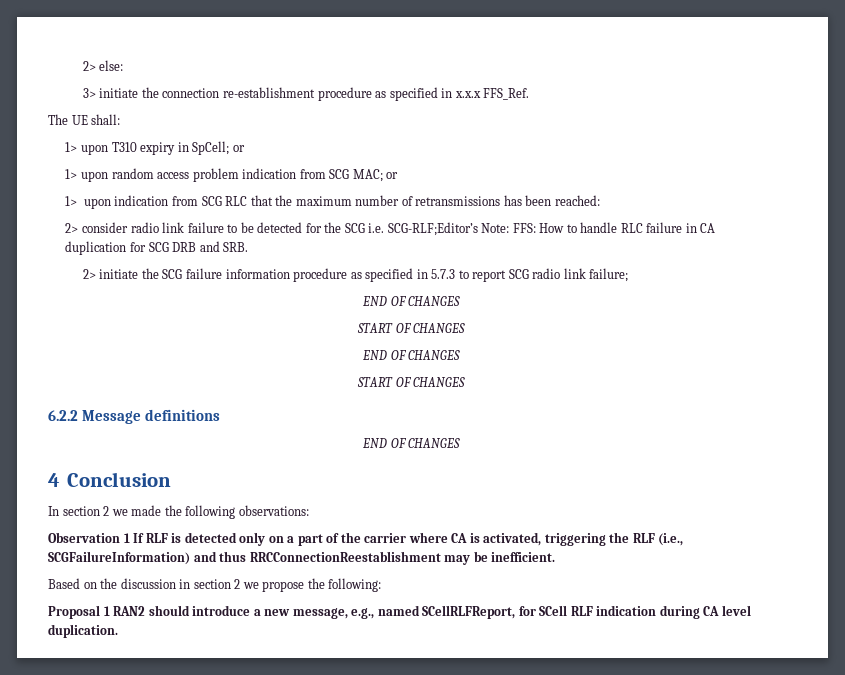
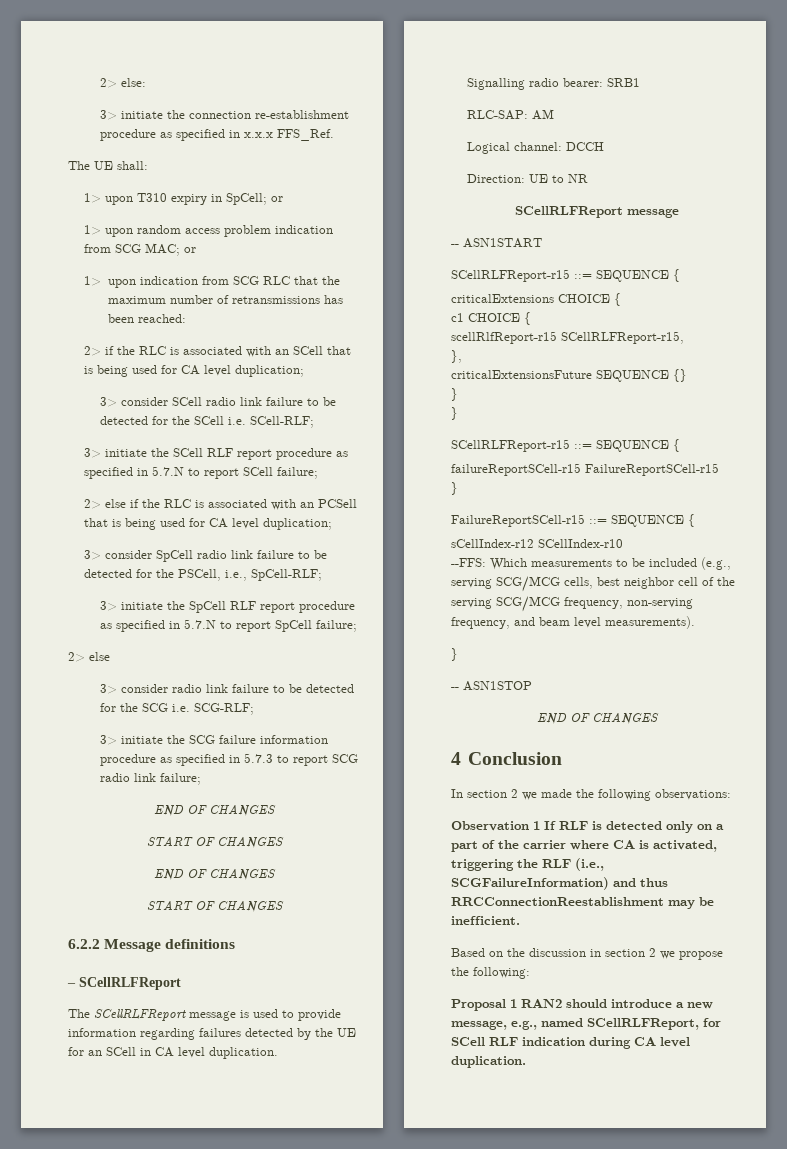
(79, 228) none -> [104,346,351,357] [83,365,304,377] [99,397,336,407] [99,416,314,428] [83,448,348,460] [83,466,318,479] [83,499,357,510] [83,518,332,530] [83,550,327,562] [83,569,322,581] [99,601,355,613] [99,619,357,632] [68,652,110,662] [99,684,117,694] if the RLC is associated with an SCell that is being used for CA level duplication; // 3> consider SCell radio link failure to be detected for the SCell i.e. SCell-RLF; // 3> initiate the SCell RLF report procedure as specified in 5.7.N to report SCell failure; // 2> else if the RLC is associated with an PCSell that is being used for CA level duplication; // 3> consider SpCell radio link failure to be detected for the PSCell, i.e., SpCell-RLF; // 3> initiate the SpCell RLF report procedure as specified in 5.7.N to report SpCell failure; // 2> else // 3>
[387,222,716,236] [65,241,249,255] [82,269,96,279] SCG-RLF;Editor’s Note: FFS: How to handle RLC failure in CA duplication for SCG DRB and SRB. // 2> -> [193,703,254,715] [99,735,117,745] SCG-RLF; // 3>
(221, 415) none -> [67,977,181,990] [68,1009,341,1021] [68,1028,356,1040] [68,1047,278,1059] [466,78,640,90] [466,109,554,120] [466,142,604,154] [466,174,588,183] [515,206,679,218] [451,238,542,248] [451,269,680,282] [451,293,621,306] [451,312,531,325] [451,331,684,344] [451,350,462,363] [451,369,687,382] [451,388,458,401] [451,407,458,420] [451,439,680,452] [451,463,719,476] [451,482,458,495] [451,514,695,527] [451,539,623,548] [451,557,731,570] [451,576,735,592] [451,596,693,612] [451,616,695,629] [451,648,458,661] [451,681,532,691] // – SCellRLFReport // The SCellRLFReport message is used to provide information regarding failures detected by the UE for an SCell in CA level duplication. // Signalling radio bearer: SRB1 // RLC-SAP: AM // Logical channel: DCCH // Direction: UE to NR // SCellRLFReport message // -- ASN1START // SCellRLFReport-r15 ::= SEQUENCE { // criticalExtensions CHOICE { // c1 CHOICE { // scellRlfReport-r15 SCellRLFReport-r15, // }, // criticalExtensionsFuture SEQUENCE {} // } // } // SCellRLFReport-r15 ::= SEQUENCE { // failureReportSCell-r15 FailureReportSCell-r15 // } // FailureReportSCell-r15 ::= SEQUENCE { // sCellIndex-r12 SCellIndex-r10 // --FFS: Which measurements to be included (e.g., serving SCG/MCG cells, best neighbor cell of the serving SCG/MCG frequency, non-serving frequency, and beam level measurements). // } // -- ASN1STOP

